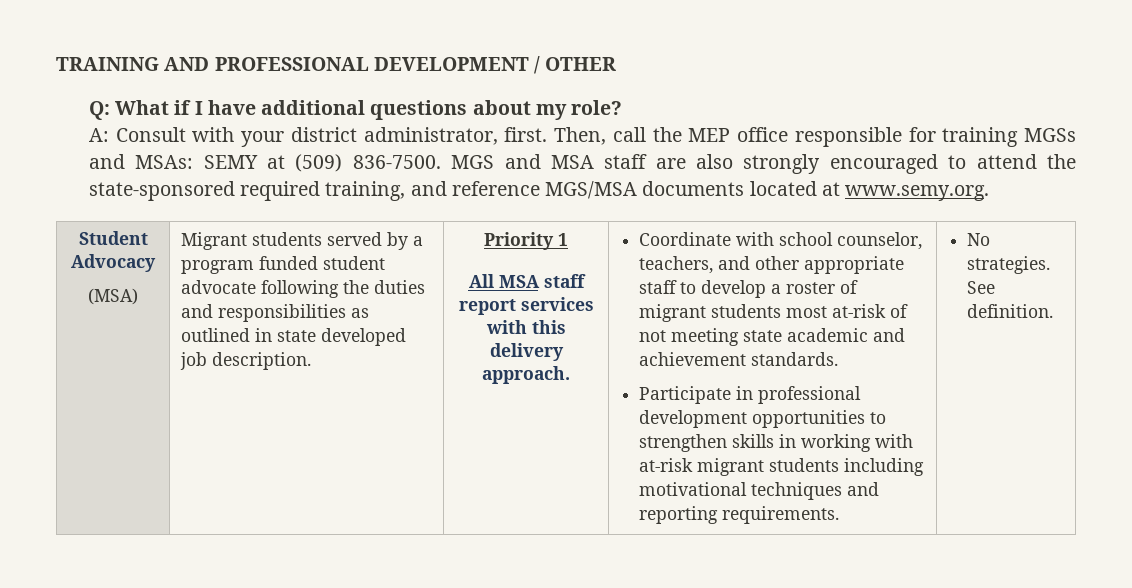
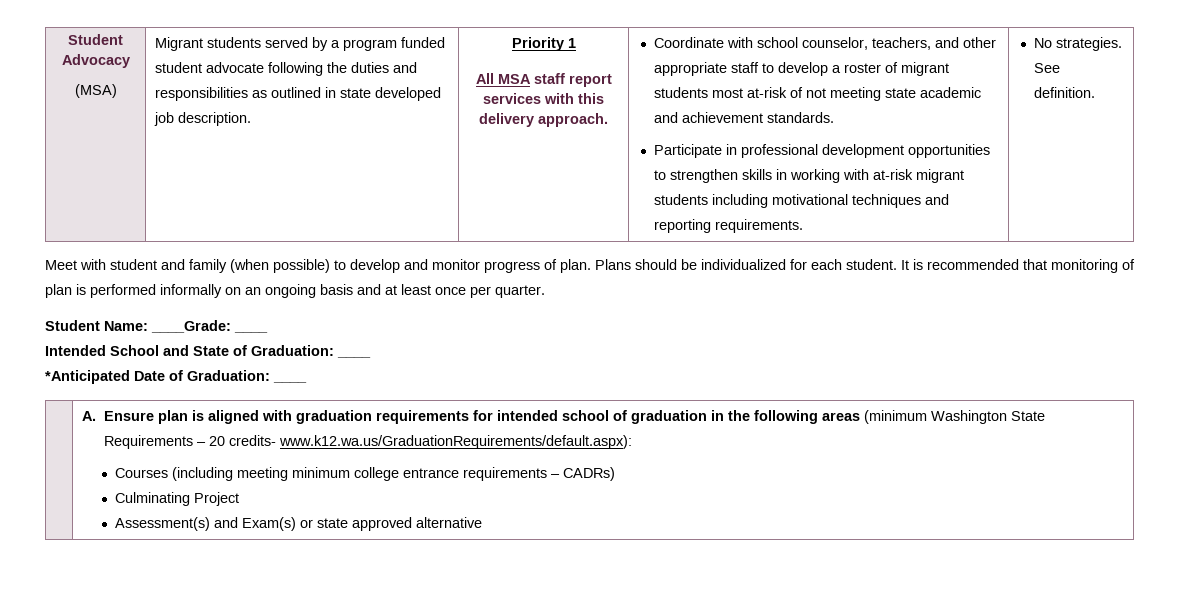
[56,56,617,74] [88,100,623,120] [88,127,1076,147] [88,154,1077,174] [88,181,990,201] TRAINING AND PROFESSIONAL DEVELOPMENT / OTHER // Q: What if I have additional questions about my role? // A: Consult with your district administrator, first. Then, call the MEP office responsible for training MGSs and MSAs: SEMY at (509) 836-7500. MGS and MSA staff are also strongly encouraged to attend the state-sponsored required training, and reference MGS/MSA documents located at www.semy.org. // -> (68, 39) none
(1054, 311) none -> [45,259,1135,273] [45,284,545,298] [45,320,268,333] [45,345,334,356] [337,356,371,358] [45,370,270,384] [273,381,307,383] [82,410,1045,424] [103,435,632,449] [114,467,615,481] [114,492,239,506] [114,517,482,531] // Meet with student and family (when possible) to develop and monitor progress of plan. Plans should be individualized for each student. It is recommended that monitoring of plan is performed informally on an ongoing basis and at least once per quarter. // Student Name: ____Grade: ____ // Intended School and State of Graduation: ____ // *Anticipated Date of Graduation: ____ // | A. Ensure plan is aligned with graduation requirements for intended school of graduation in the following areas (minimum Washington State Requirements – 20 credits- www.k12.wa.us/GraduationRequirements/default.aspx): // Courses (including meeting minimum college entrance requirements – CADRs) // Culminating Project // Assessment(s) and Exam(s) or state approved alternative

